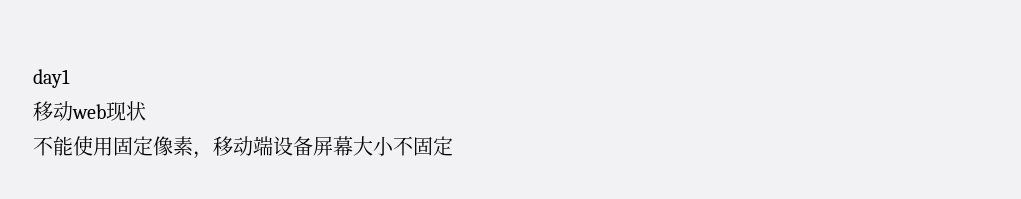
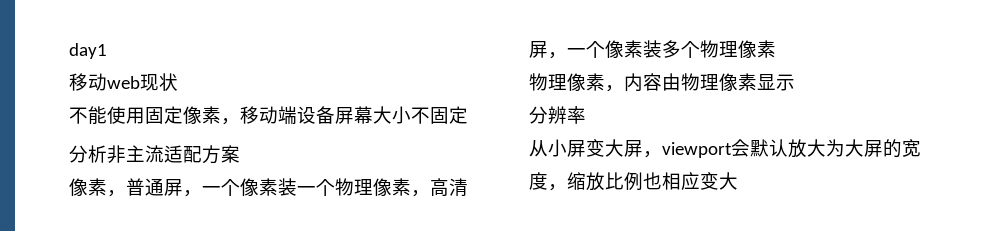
(453, 146) none -> [69,145,240,164] [69,178,468,197] [529,40,776,59] [529,73,795,92] [529,106,586,124] [529,139,921,158] [529,172,738,191] // 分析非主流适配方案 // 像素，普通屏，一个像素装一个物理像素，高清屏，一个像素装多个物理像素 // 物理像素，内容由物理像素显示 // 分辨率 // 从小屏变大屏，viewport会默认放大为大屏的宽度，缩放比例也相应变大

